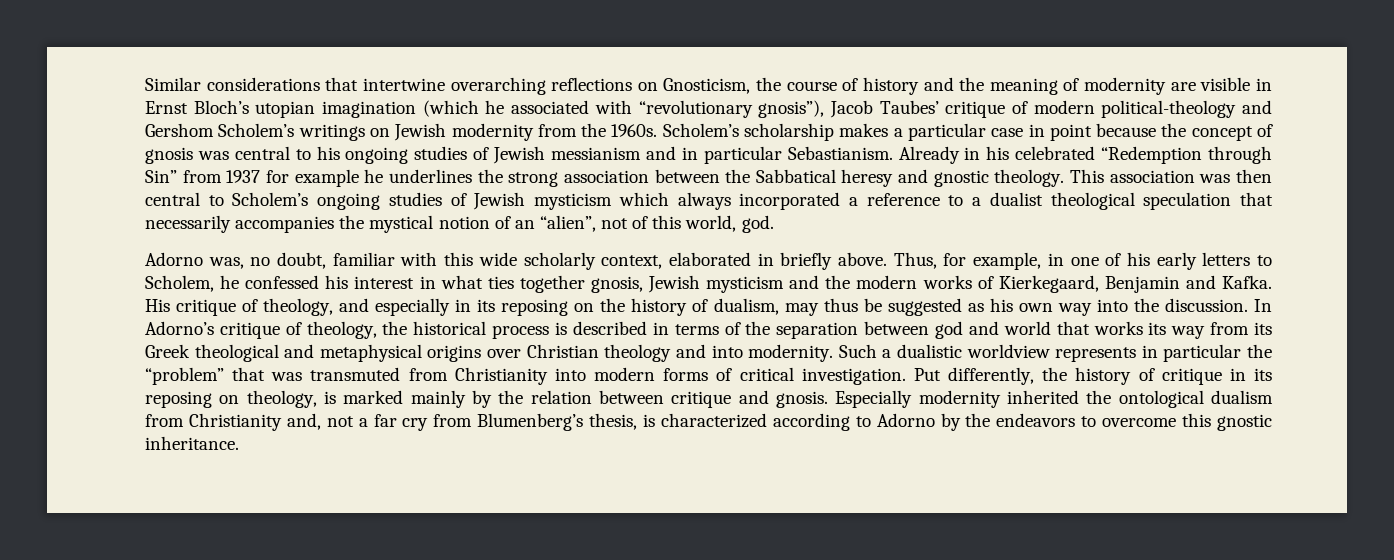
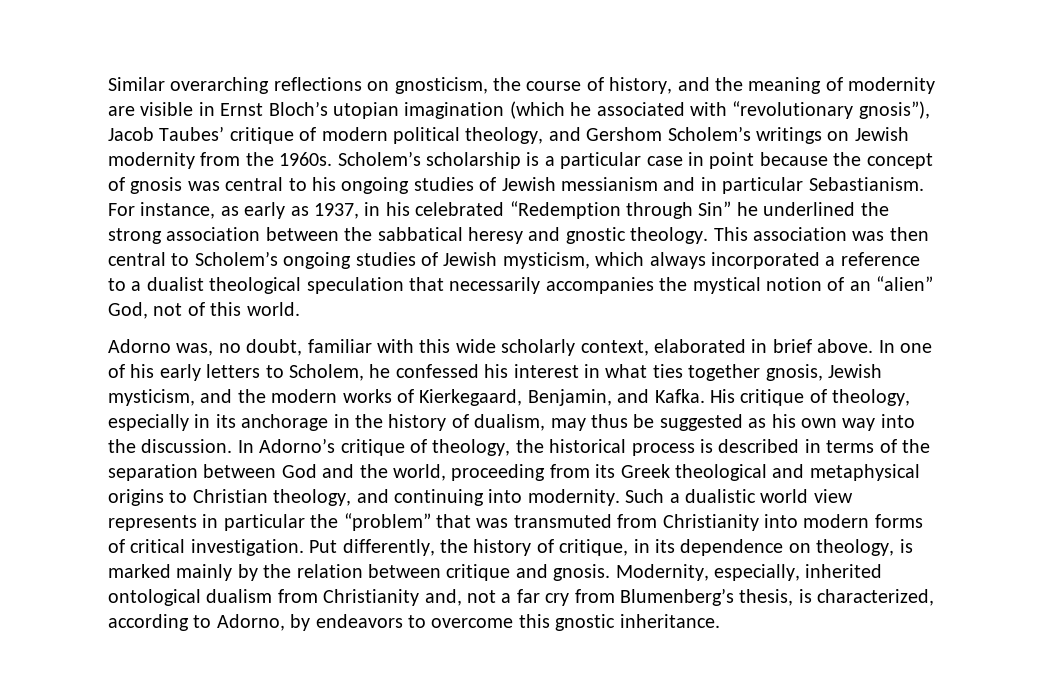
[206,77,445,91] considerations that intertwine -> (165, 84) none
[663,78,751,94] Gnosticism, -> [394,77,488,94] gnosticism,
[862,77,919,95] history -> [609,77,673,94] history,
[1101,100,1237,118] political-theology -> [393,127,544,144] political theology,
[839,123,889,137] makes -> [526,152,540,166] is
[898,146,960,164] Already -> [108,202,359,219] For instance, as early as 1937,
[182,169,472,187] from 1937 for example he underlines -> [736,202,856,216] he underlined
[755,169,836,183] Sabbatical -> [377,227,463,241] sabbatical
[534,193,613,210] mysticism -> [502,252,590,269] mysticism,
[539,215,596,232] “alien”, -> [876,276,934,291] [108,302,148,319] “alien” God,
[685,215,774,233] world, god. -> [246,302,300,316] world.
[780,252,1064,270] briefly above. Thus, for example, in -> [772,339,895,353] brief above. In
[706,276,785,293] mysticism -> [108,389,195,406] mysticism,
[1104,276,1180,293] Benjamin -> [527,389,612,406] Benjamin,
[339,298,370,312] and -> (911, 397) none
[501,299,595,316] reposing on -> [241,414,350,431] anchorage in
[935,321,1206,339] god and world that works its way -> [281,464,546,481] God and the world, proceeding
[487,344,706,362] over Christian theology and -> [169,489,484,506] to Christian theology, and continuing
[966,344,1050,358] worldview -> [760,489,853,503] world view
[1161,368,1272,385] [145,391,212,408] critique in its reposing -> [559,539,784,556] critique, in its dependence
[835,390,1112,408] Especially modernity inherited the -> [615,564,883,581] Modernity, especially, inherited
[660,413,767,428] characterized -> [817,589,935,606] characterized,
[876,413,991,431] Adorno by the -> [216,614,311,631] Adorno, by

